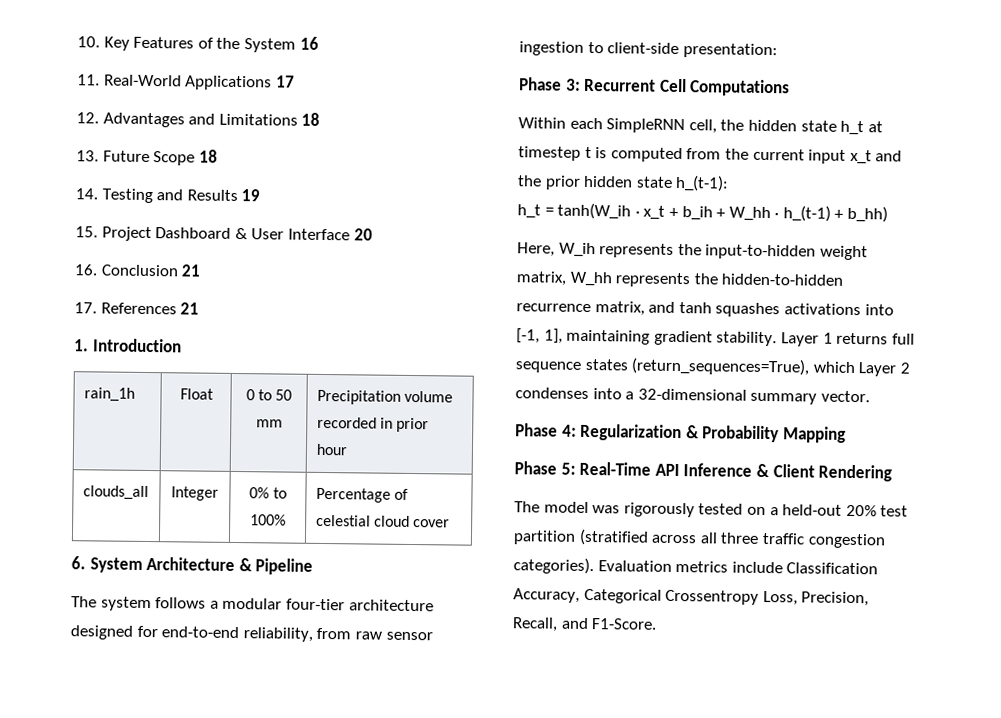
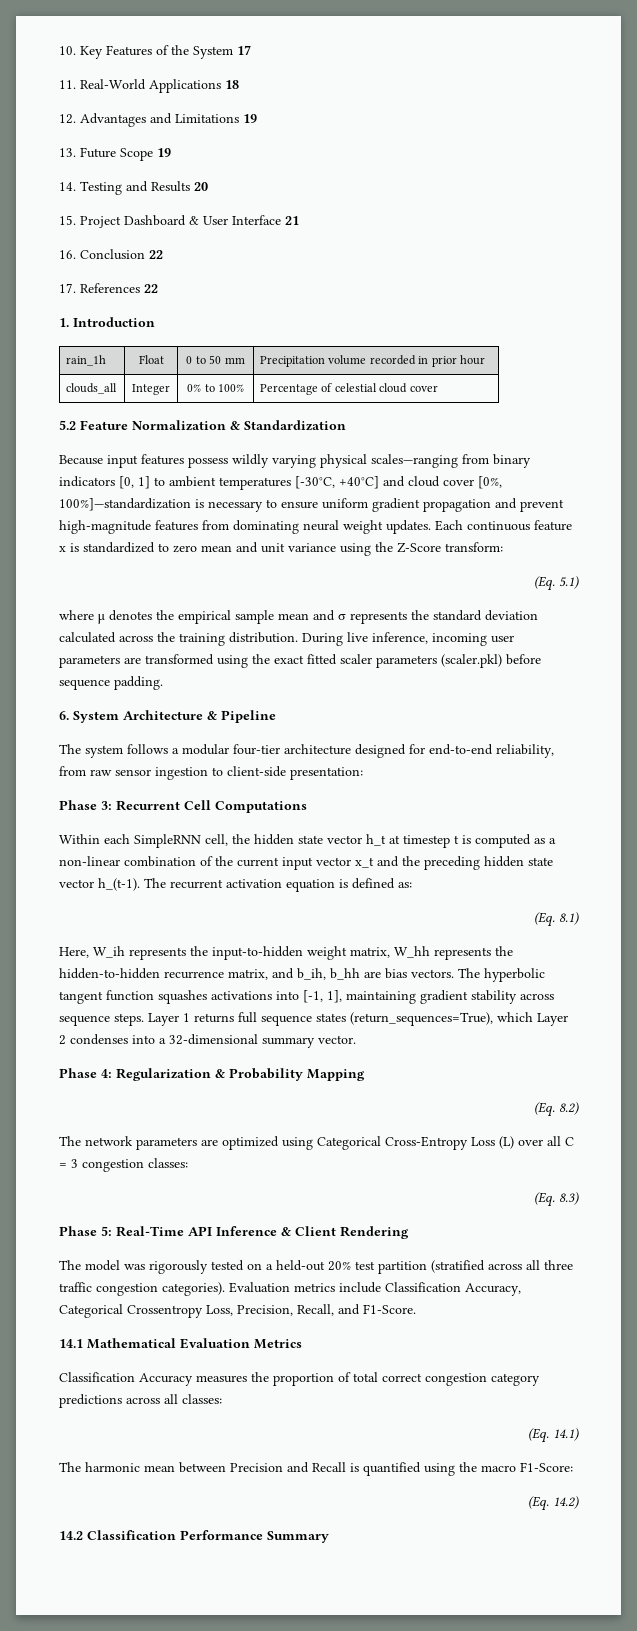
[299,36,319,50] 16 -> [237,45,251,55] 17
[275,75,295,88] 17 -> [225,80,239,89] 18
[301,112,321,126] 18 -> [243,114,257,123] 19
[198,149,218,163] 18 -> [157,148,171,157] 19
[241,189,261,202] 19 -> [194,182,208,191] 20
[353,228,373,241] 20 -> [285,216,299,225] 21
[181,264,202,277] 21 -> [149,250,163,259] 22
[180,302,200,315] 21 -> [144,284,158,293] 22
(451, 523) none -> [59,420,346,431] [59,454,531,468] [59,476,502,490] [59,498,564,512] [59,520,572,534] [59,542,503,556] [534,576,579,591] [59,610,538,624] [59,632,514,646] [59,654,541,668] [59,676,163,690] // 5.2 Feature Normalization & Standardization // Because input features possess wildly varying physical scales—ranging from binary indicators [0, 1] to ambient temperatures [-30°C, +40°C] and cloud cover [0%, 100%]—standardization is necessary to ensure uniform gradient propagation and prevent high-magnitude features from dominating neural weight updates. Each continuous feature x is standardized to zero mean and unit variance using the Z-Score transform: // (Eq. 5.1) // where μ denotes the empirical sample mean and σ represents the standard deviation calculated across the training distribution. During live inference, incoming user parameters are transformed using the exact fitted scaler parameters (scaler.pkl) before sequence padding.
(837, 126) none -> [327,835,362,844] vector
[686,148,722,160] from -> [534,838,556,844] [59,856,213,867] as a non-linear combination of
(847, 156) none -> [316,857,351,866] vector
[544,174,730,192] [517,202,889,223] prior hidden state h_(t-1): // h_t = tanh(W_ih · x_t + b_ih + W_hh · h_(t-1) + b_hh) -> [424,856,553,870] [59,878,412,892] [534,912,579,927] preceding hidden state vector h_(t-1). The recurrent activation equation is defined as: // (Eq. 8.1)
[678,302,712,314] tanh -> [297,968,545,982] [59,990,154,1004] b_ih, b_hh are bias vectors. The hyperbolic tangent function
[716,331,778,347] stability. -> [471,990,554,1004] [59,1013,144,1026] stability across sequence steps.
(846, 434) none -> [534,1102,579,1117] [59,1136,574,1150] [59,1158,188,1172] [534,1192,579,1207] // (Eq. 8.2) // The network parameters are optimized using Categorical Cross-Entropy Loss (L) over all C = 3 congestion classes: // (Eq. 8.3)
(658, 624) none -> [59,1338,302,1349] [59,1372,540,1386] [59,1394,222,1408] [528,1428,579,1443] [59,1462,573,1476] [528,1496,579,1511] [59,1530,329,1543] // 14.1 Mathematical Evaluation Metrics // Classification Accuracy measures the proportion of total correct congestion category predictions across all classes: // (Eq. 14.1) // The harmonic mean between Precision and Recall is quantified using the macro F1-Score: // (Eq. 14.2) // 14.2 Classification Performance Summary

